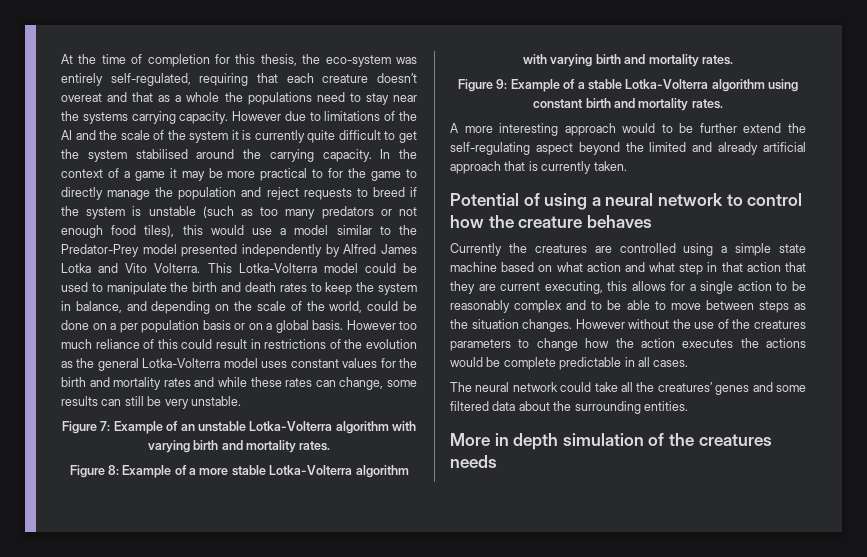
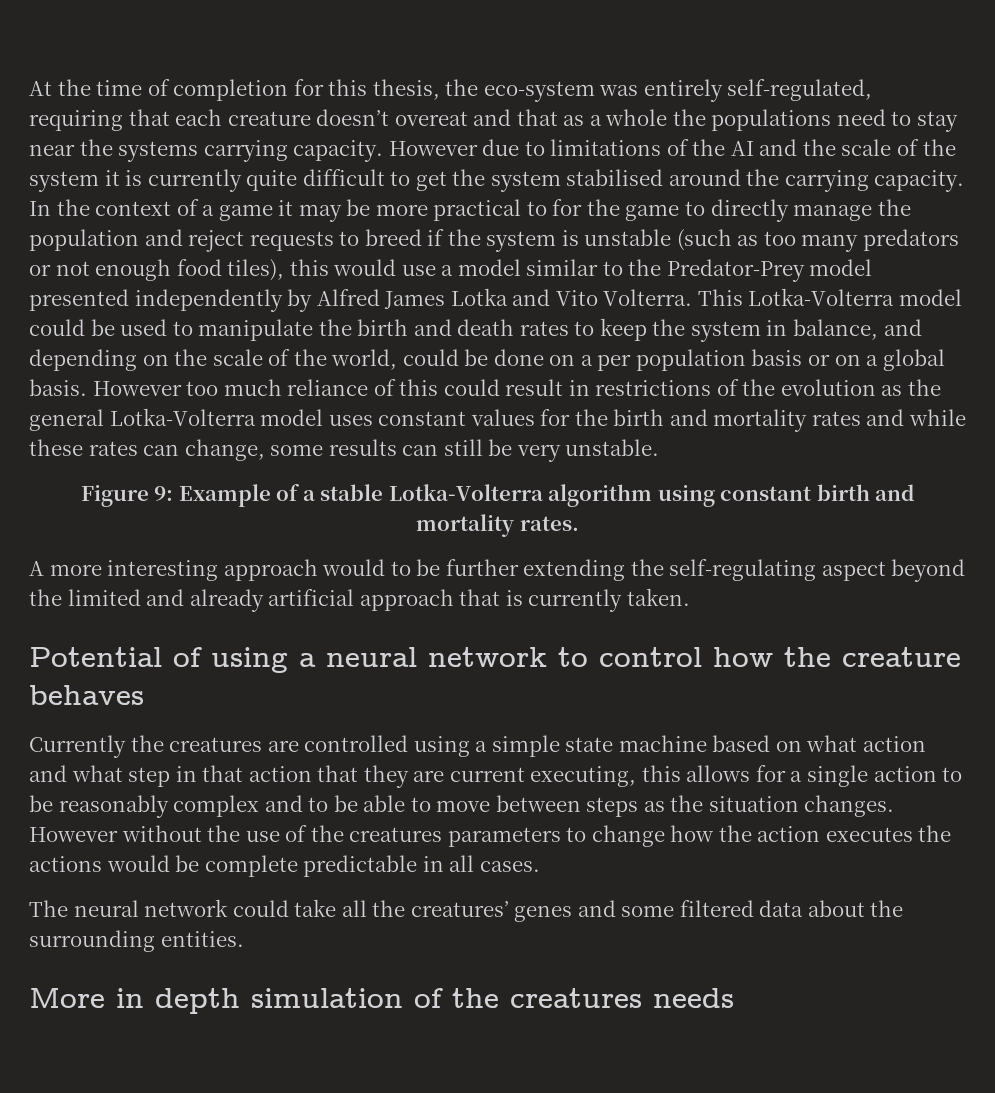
[62,421,416,434] [147,440,331,453] [69,465,409,478] [523,54,733,67] // Figure 7: Example of an unstable Lotka-Volterra algorithm with varying birth and mortality rates. // Figure 8: Example of a more stable Lotka-Volterra algorithm with varying birth and mortality rates. -> (660, 447) none
[743,123,782,133] extend -> [523,559,626,581] extending

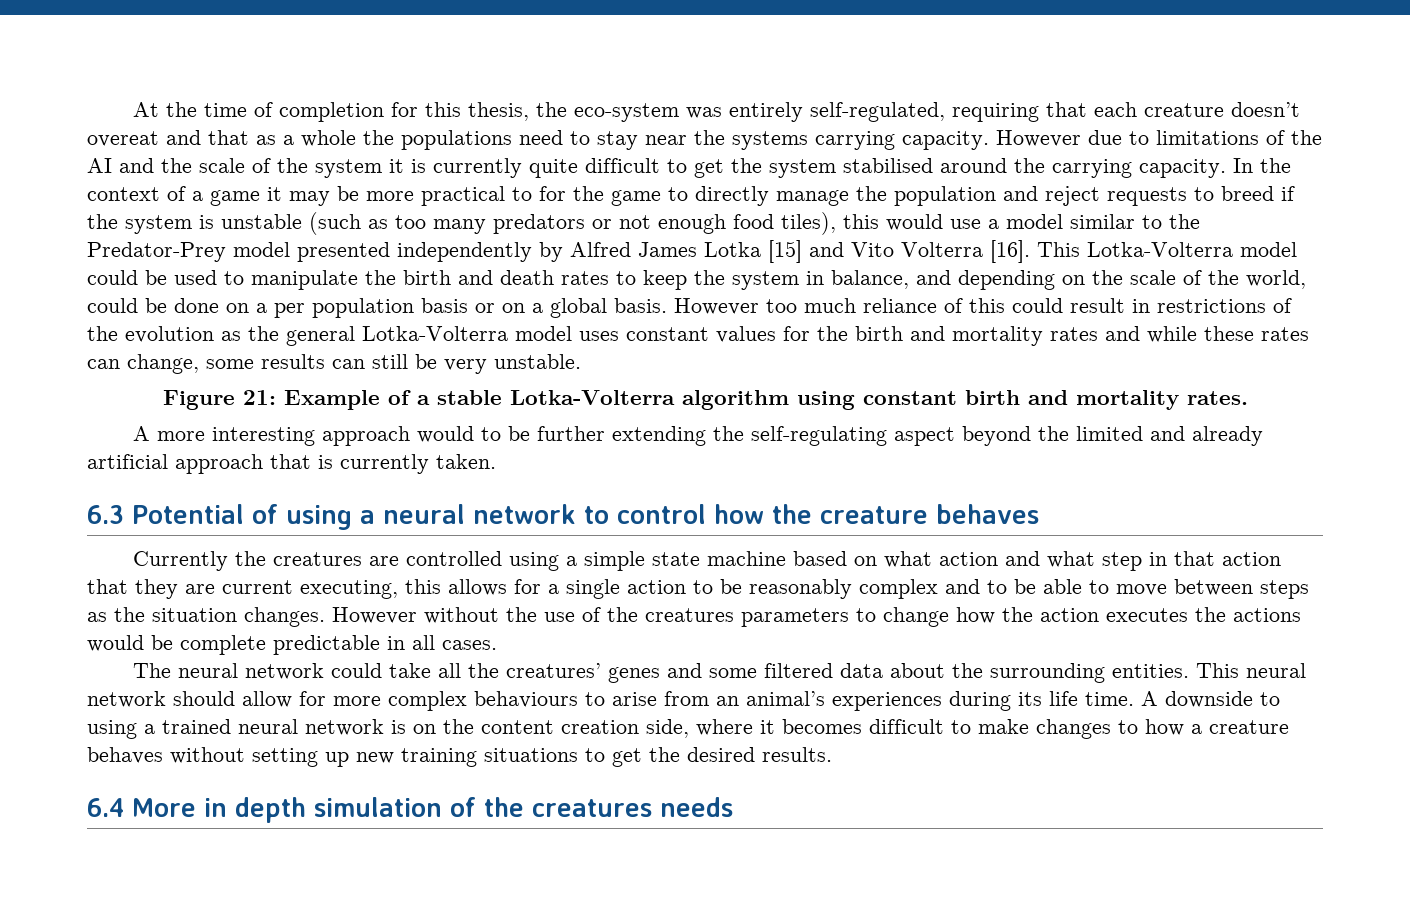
(508, 297) none -> [768,240,802,263] [15]
[603,289,693,306] Volterra. -> [901,240,1030,263] Volterra [16].
[154,486,174,501] 9: -> [242,390,276,405] 21:
(690, 597) none -> [87,505,124,524] 6.3
(244, 939) // -> [1196,663,1307,678] [87,691,1280,711] [87,719,1289,739] [87,747,832,767] [87,798,124,817] This neural network should allow for more complex behaviours to arise from an animal’s experiences during its life time. A downside to using a trained neural network is on the content creation side, where it becomes difficult to make changes to how a creature behaves without setting up new training situations to get the desired results. // 6.4

